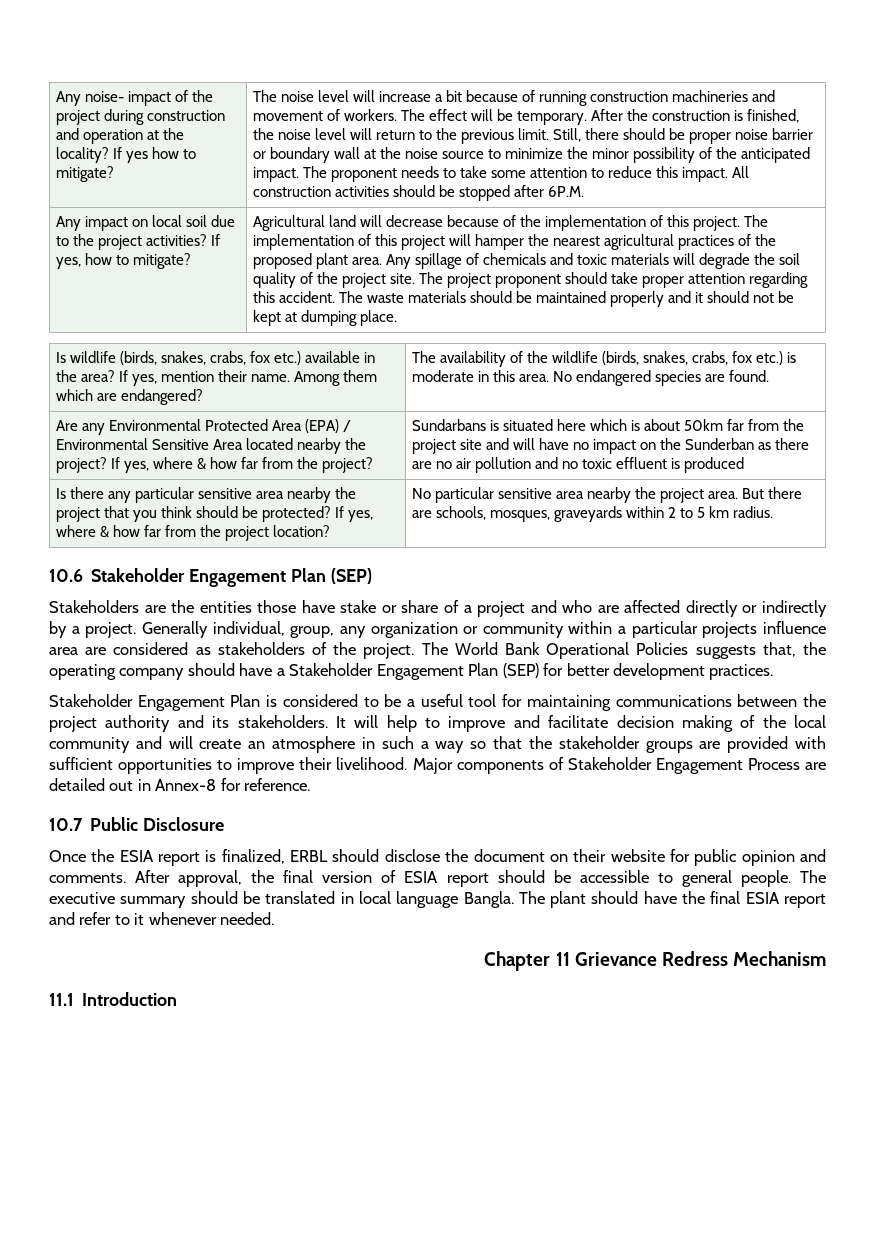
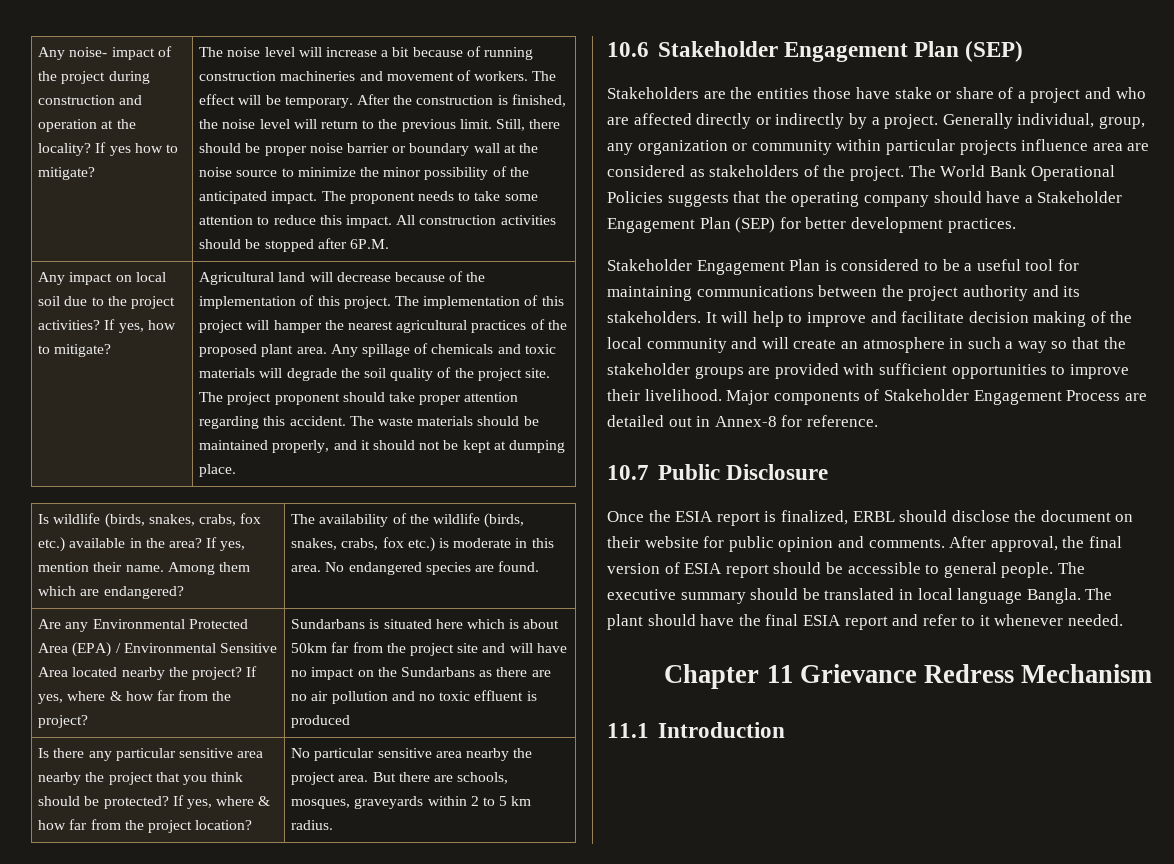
[610,291,665,307] properly -> [272,440,330,453] properly,
[685,438,755,450] Sunderban -> [400,667,475,677] Sundarbans
[618,626,627,634] a -> (882, 145) none
[762,642,796,657] that, -> [733,191,761,203] that

